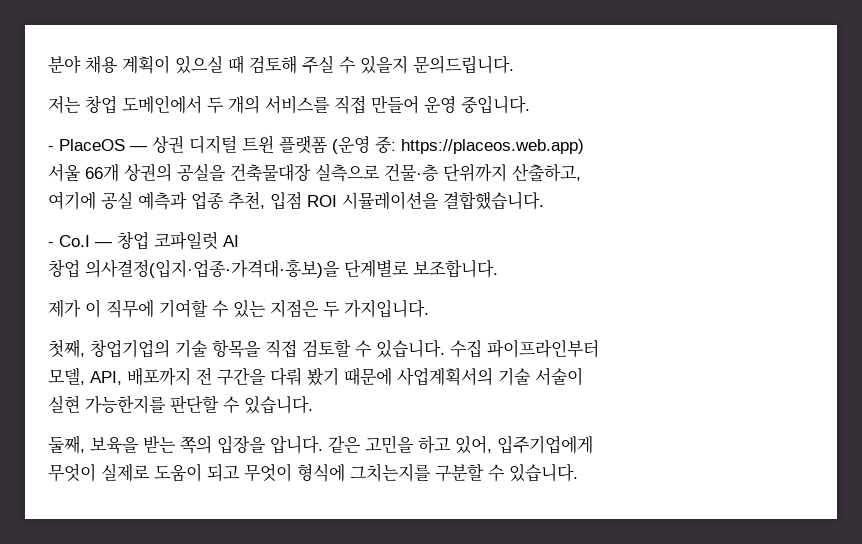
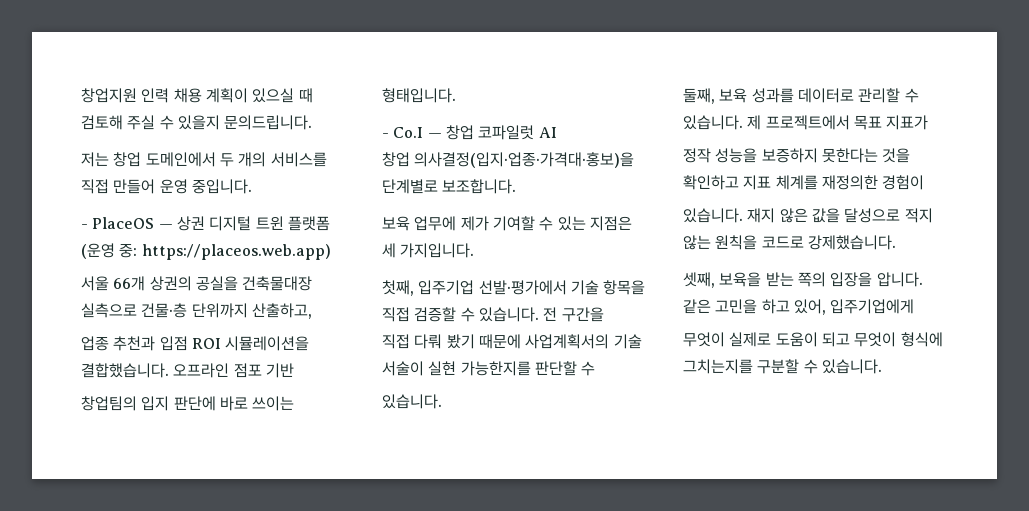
[48,55,81,74] 분야 -> [81,88,170,103] 창업지원 인력
[48,191,265,210] 여기에 공실 예측과 업종 추천, -> [81,336,156,351] 업종 추천과
(544, 200) none -> [173,363,294,378] [81,396,295,411] [382,88,456,103] 오프라인 점포 기반 // 창업팀의 입지 판단에 바로 쓰이는 형태입니다.
[48,299,154,318] 제가 이 직무에 -> [382,216,489,231] 보육 업무에 제가
[323,301,340,318] 두 -> [382,243,396,258] 세
[90,339,170,358] 창업기업의 -> [418,280,567,295] 입주기업 선발·평가에서
[302,339,599,358] [48,368,191,386] 검토할 수 있습니다. 수집 파이프라인부터 // 모델, API, 배포까지 -> [414,307,539,322] 검증할 수 있습니다.
(266, 376) none -> [382,334,410,349] // 직접
(583, 376) // -> (424, 368) none
(240, 405) none -> (596, 368) //
(85, 444) none -> [719,88,919,103] [683,115,929,130] [683,148,911,163] [683,175,925,190] [683,208,933,223] [683,235,896,250] [683,272,715,288] 보육 성과를 데이터로 관리할 수 있습니다. 제 프로젝트에서 목표 지표가 // 정작 성능을 보증하지 못한다는 것을 확인하고 지표 체계를 재정의한 경험이 // 있습니다. 재지 않은 값을 달성으로 적지 않는 원칙을 코드로 강제했습니다. // 셋째,

